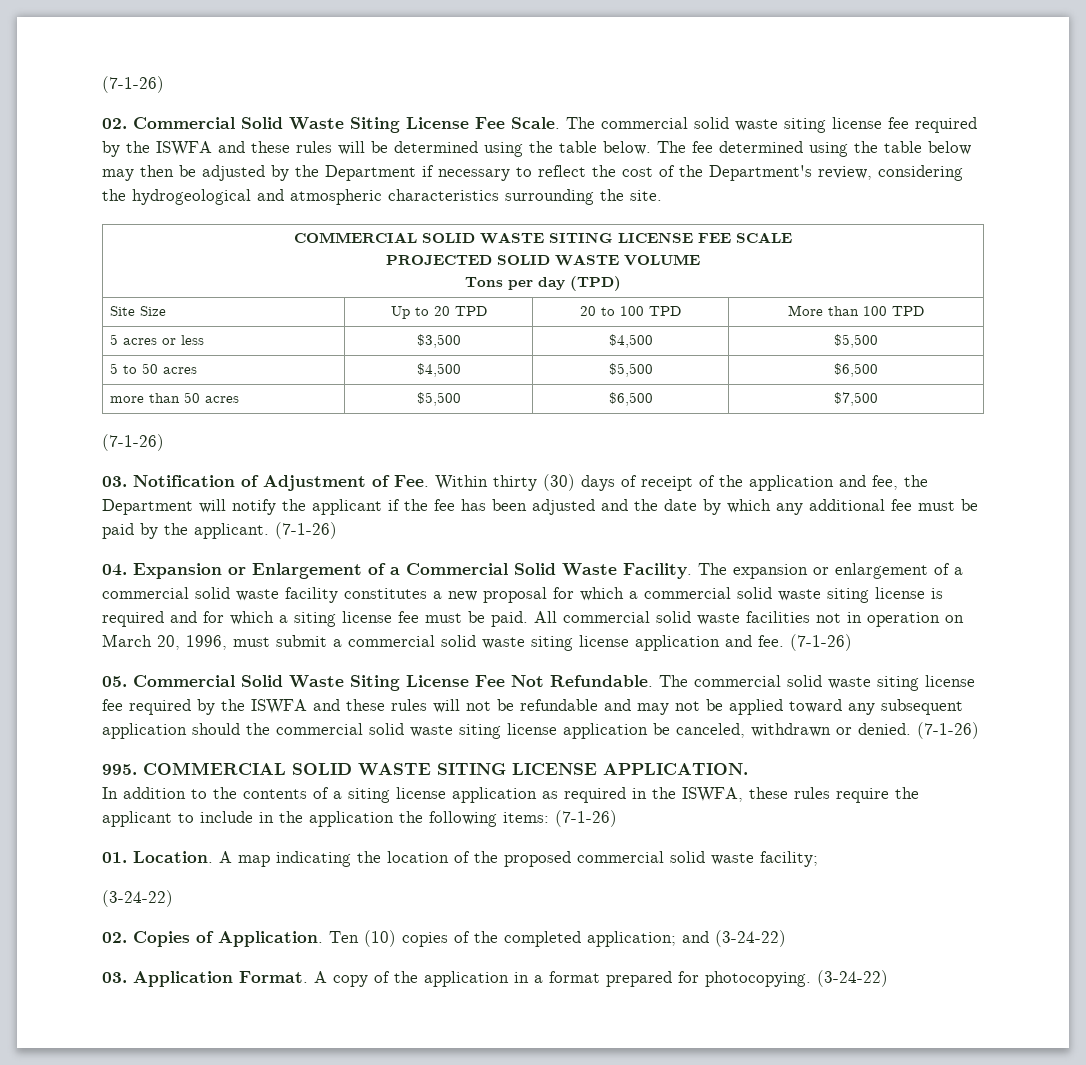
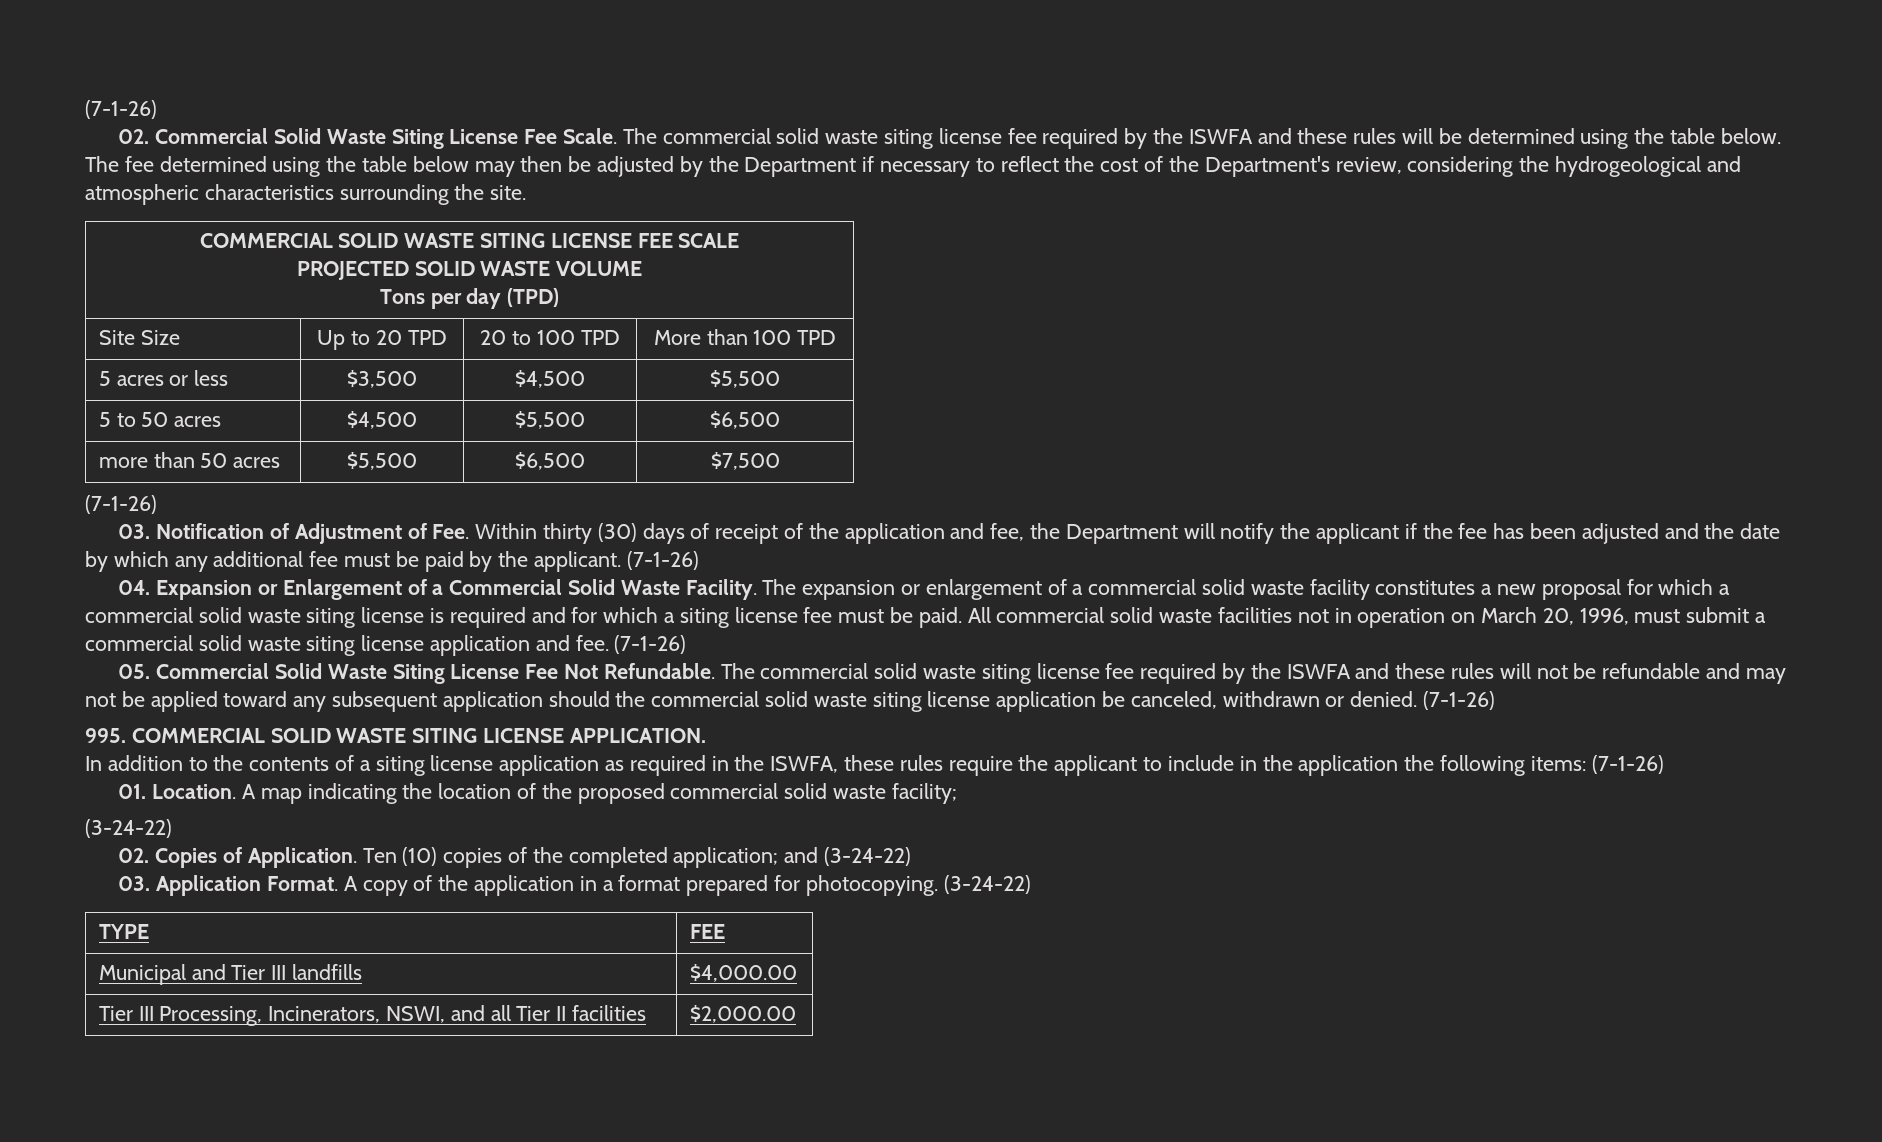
(888, 978) none -> [98,924,149,939] [689,924,725,939] [98,964,363,985] [689,964,797,982] [98,1005,647,1026] [689,1005,796,1023] // TYPE | FEE // Municipal and Tier III landfills | $4,000.00 // Tier III Processing, Incinerators, NSWI, and all Tier II facilities | $2,000.00

